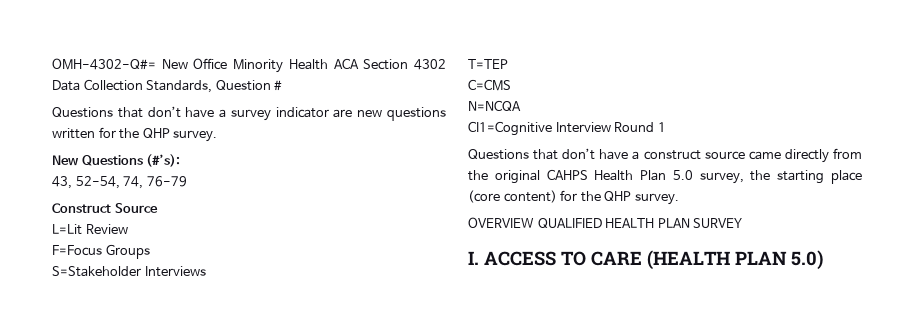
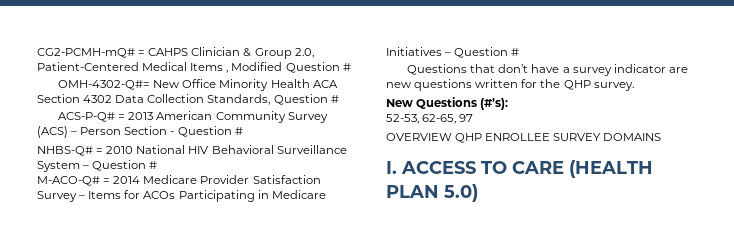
(52, 64) none -> [37,47,314,59] [37,62,351,73] CG2-PCMH-mQ# = CAHPS Clinician & Group 2.0, Patient-Centered Medical Items , Modified Question # //
(283, 85) none -> [58,111,328,123] [37,126,243,138] [37,145,347,156] [37,160,158,172] [37,175,321,186] [37,190,326,202] [386,47,520,58] // ACS-P-Q# = 2013 American Community Survey (ACS) – Person Section - Question # // NHBS-Q# = 2010 National HIV Behavioral Surveillance System – Question # // M-ACO-Q# = 2014 Medicare Provider Satisfaction Survey – Items for ACOs Participating in Medicare Initiatives – Question #
[52,176,187,189] [52,203,158,213] [52,224,128,235] [52,244,150,259] [52,266,206,277] [468,59,508,69] [468,79,511,91] [468,100,521,111] [468,121,666,136] [468,148,862,163] [468,169,862,184] [468,190,679,205] [468,217,690,228] 43, 52-54, 74, 76-79 // Construct Source // L=Lit Review // F=Focus Groups // S=Stakeholder Interviews // T=TEP // C=CMS // N=NCQA // CI1=Cognitive Interview Round 1 // Questions that don’t have a construct source came directly from the original CAHPS Health Plan 5.0 survey, the starting place (core content) for the QHP survey. // OVERVIEW QUALIFIED HEALTH PLAN -> [386,114,474,124] [386,133,551,143] 52-53, 62-65, 97 // OVERVIEW QHP ENROLLEE
(743, 223) none -> [603,133,662,141] DOMAINS

